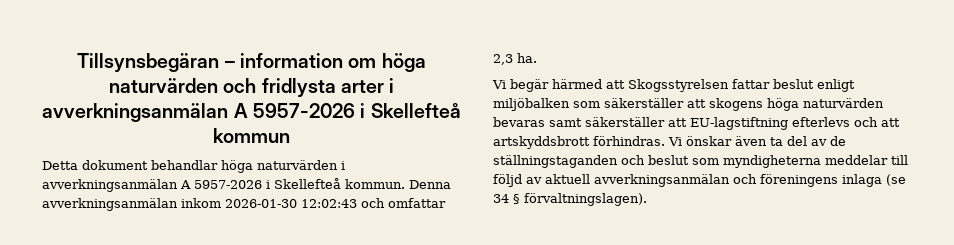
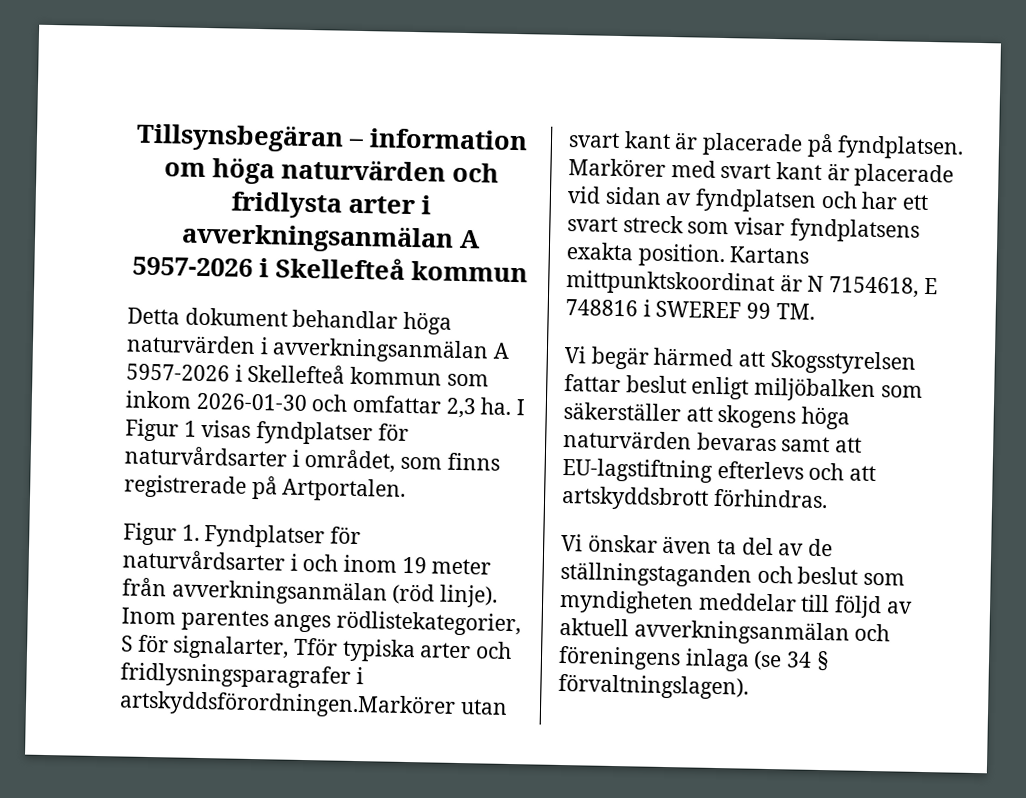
[345,179,451,189] [42,198,178,211] kommun. Denna avverkningsanmälan -> [350,366,489,387] kommun som
[301,199,357,208] 12:02:43 -> (308, 402) none
(537, 58) none -> [516,399,526,416] [125,418,409,446] [124,445,500,473] [124,474,407,502] [123,522,362,549] [122,549,492,575] [122,577,499,608] [121,607,522,637] [121,634,513,663] [120,662,364,689] [119,690,508,719] [568,131,965,160] [568,158,955,188] [567,186,930,213] [567,215,920,243] [566,242,810,268] [566,270,938,298] [565,299,815,320] I Figur 1 visas fyndplatser för naturvårdsarter i området, som finns registrerade på Artportalen. // Figur 1. Fyndplatser för naturvårdsarter i och inom 19 meter från avverkningsanmälan (röd linje). Inom parentes anges rödlistekategorier, S för signalarter, Tför typiska arter och fridlysningsparagrafer i artskyddsförordningen.Markörer utan svart kant är placerade på fyndplatsen. Markörer med svart kant är placerade vid sidan av fyndplatsen och har ett svart streck som visar fyndplatsens exakta position. Kartans mittpunktskoordinat är N 7154618, E 748816 i SWEREF 99 TM.
[585,117,665,127] säkerställer -> (831, 444) none
(665, 141) none -> (828, 498) //
[723,155,821,168] myndigheterna -> [559,589,694,615] myndigheten

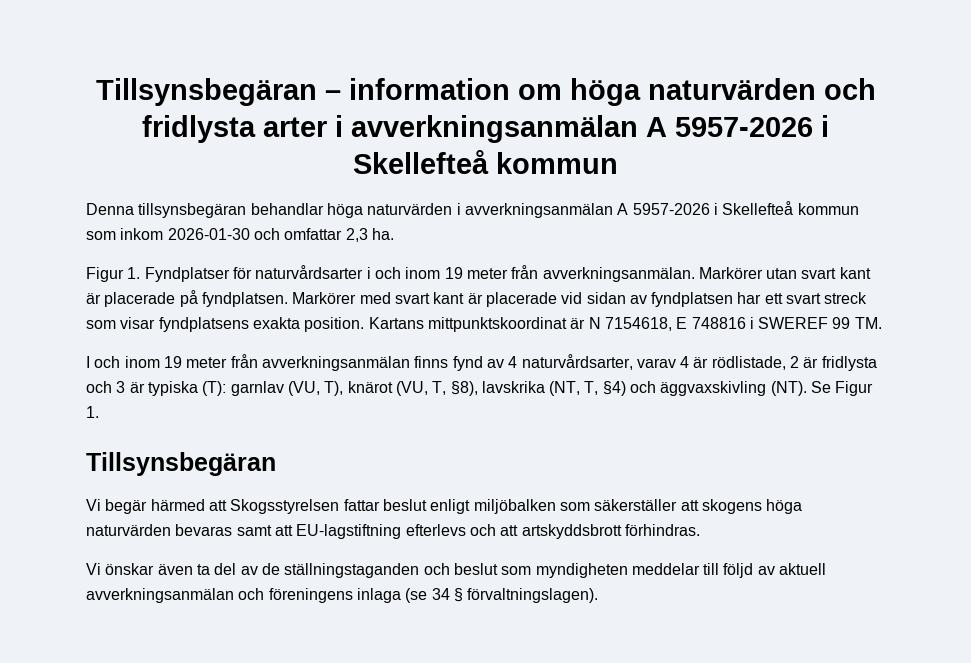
[127,307,288,327] Detta dokument -> [86,203,247,218] Denna tillsynsbegäran
[516,399,526,416] [125,418,409,446] [124,445,500,473] [124,474,407,502] I Figur 1 visas fyndplatser för naturvårdsarter i området, som finns registrerade på Artportalen. -> (394, 234) none
[171,579,499,608] [121,607,522,637] [121,634,513,663] [120,662,364,689] [119,690,456,719] avverkningsanmälan (röd linje). Inom parentes anges rödlistekategorier, S för signalarter, Tför typiska arter och fridlysningsparagrafer i artskyddsförordningen.Markörer -> [542,267,763,282] avverkningsanmälan. Markörer
[820,190,858,209] och -> (734, 299) none
(815, 311) none -> [86,354,877,371] [86,381,874,396] [86,406,99,418] [86,452,276,476] // I och inom 19 meter från avverkningsanmälan finns fynd av 4 naturvårdsarter, varav 4 är rödlistade, 2 är fridlysta och 3 är typiska (T): garnlav (VU, T), knärot (VU, T, §8), lavskrika (NT, T, §4) och äggvaxskivling (NT). Se Figur 1. // Tillsynsbegäran

